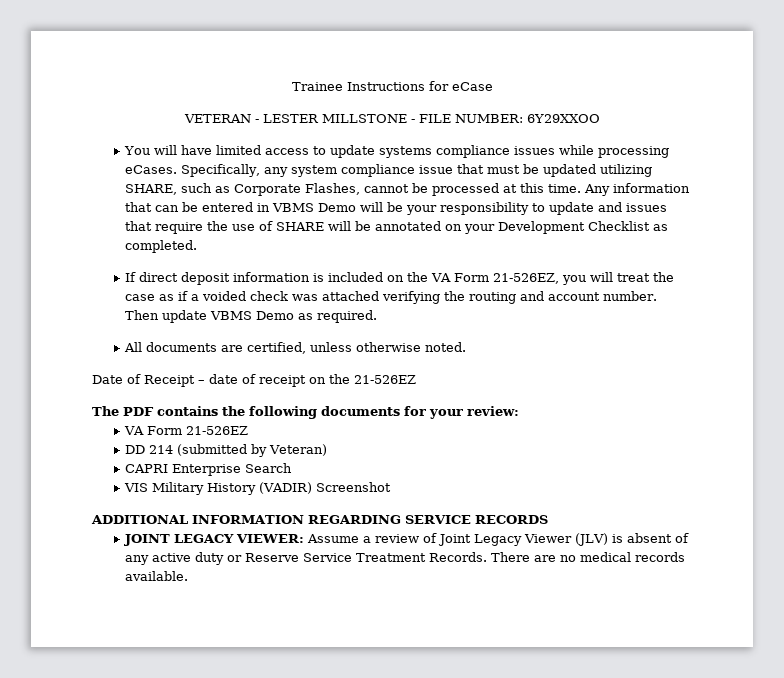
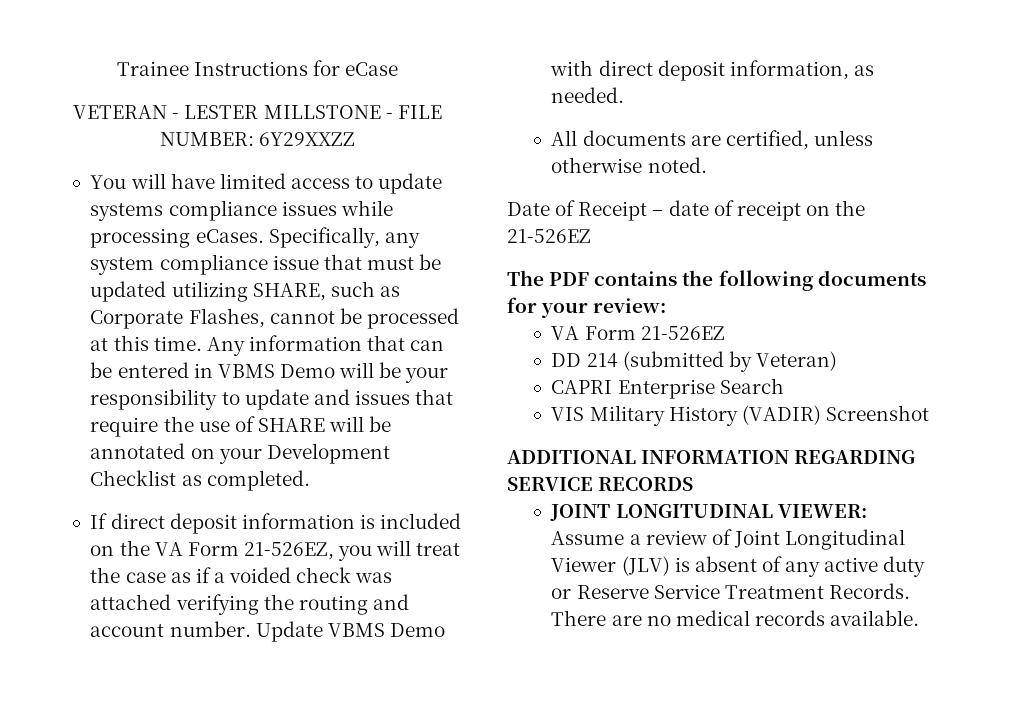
[526,114,600,123] 6Y29XXOO -> [259,132,356,146] 6Y29XXZZ
[124,310,377,323] Then update VBMS Demo as required. -> [255,621,445,642] [550,60,874,81] [551,87,625,103] Update VBMS Demo with direct deposit information, as needed.
[173,534,234,543] LEGACY -> [615,504,773,518] LONGITUDINAL
[473,534,522,546] Legacy -> [785,529,906,550] Longitudinal

